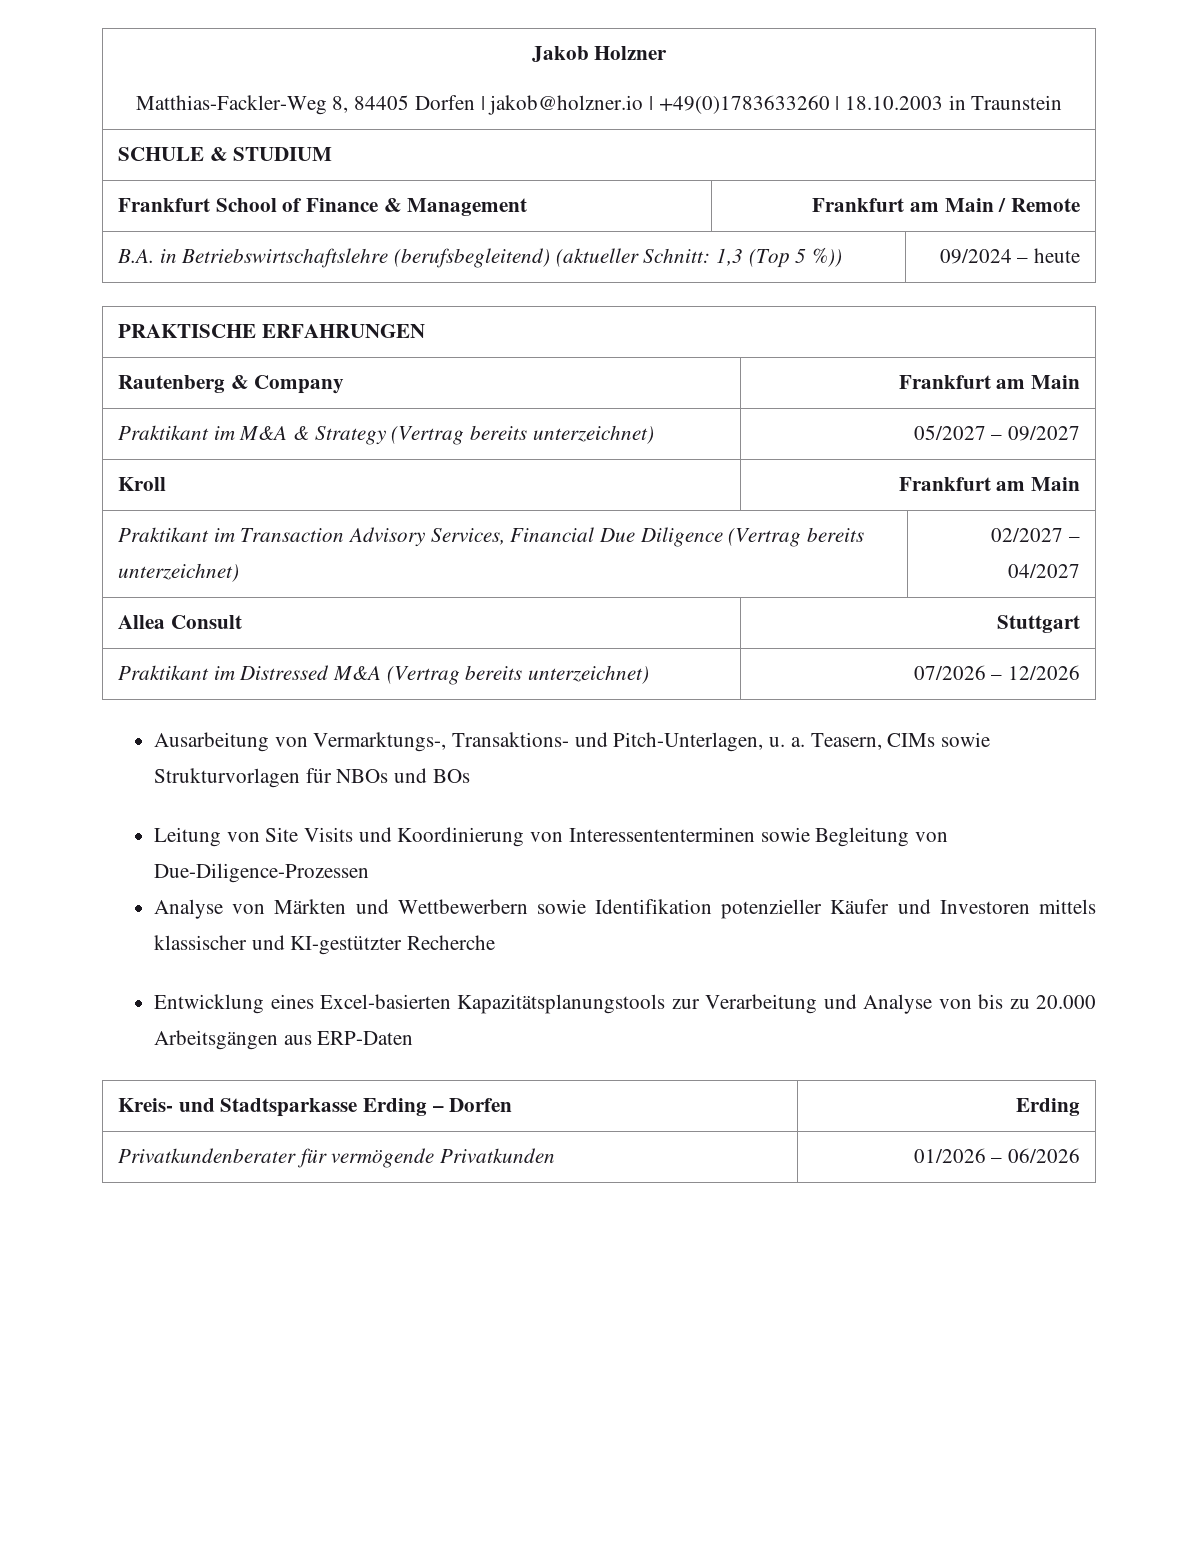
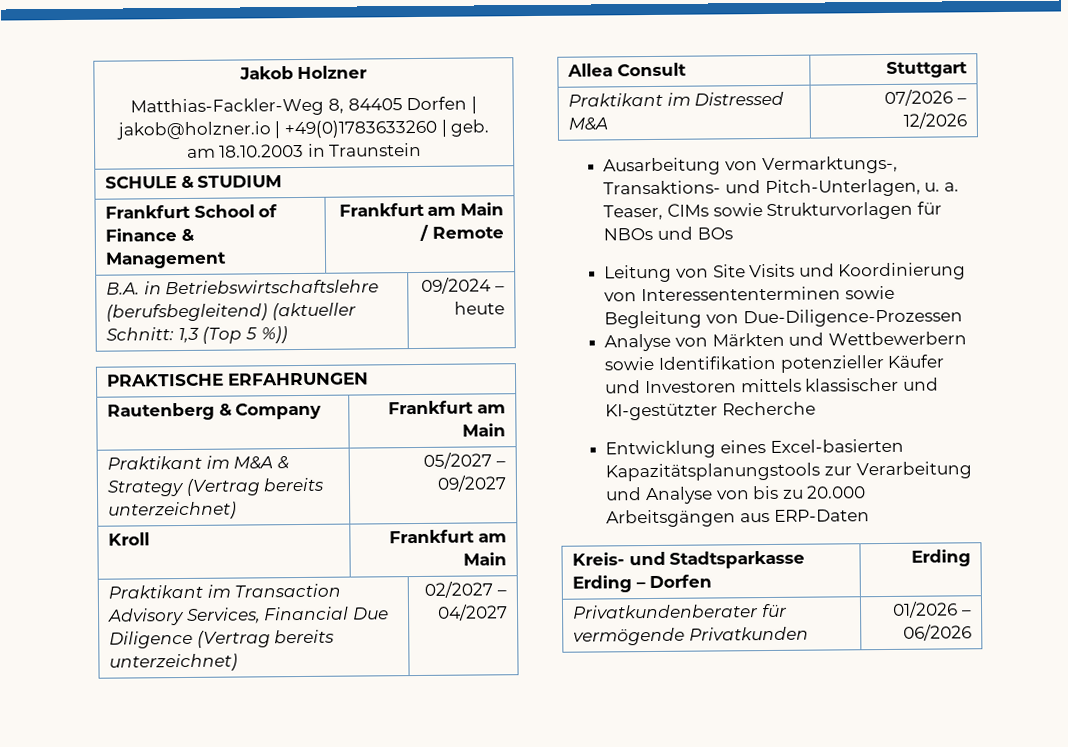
(840, 103) none -> [450,119,490,137] [186,148,216,158] geb. am
[386,665,650,685] (Vertrag bereits unterzeichnet) -> (609, 124) none
[810,733,882,750] Teasern, -> [603,204,664,221] Teaser,

